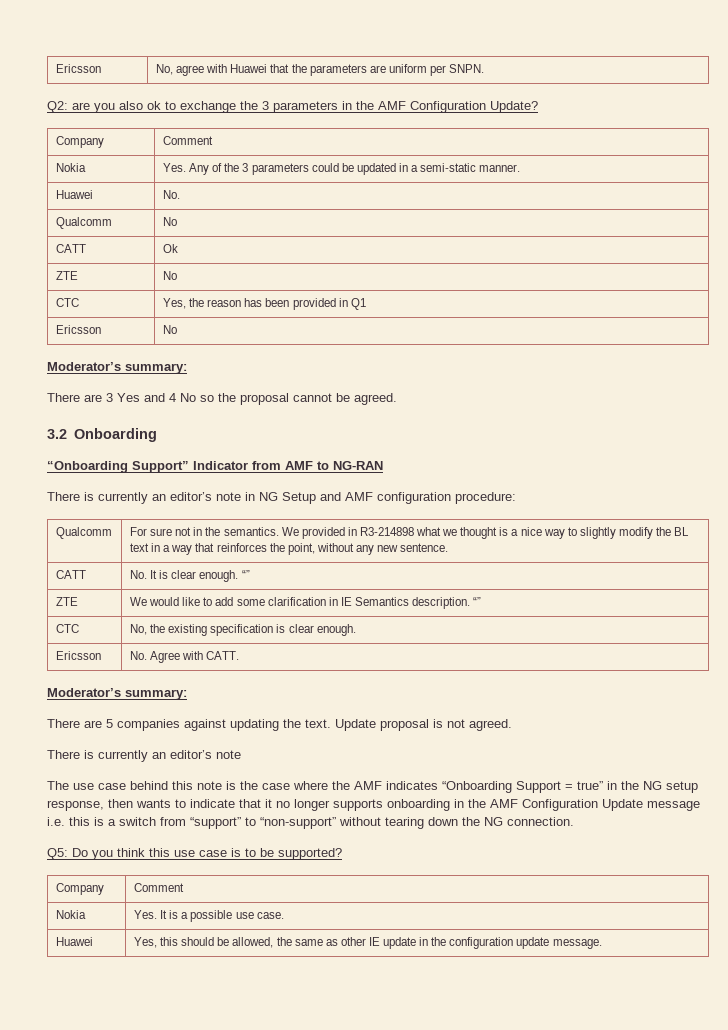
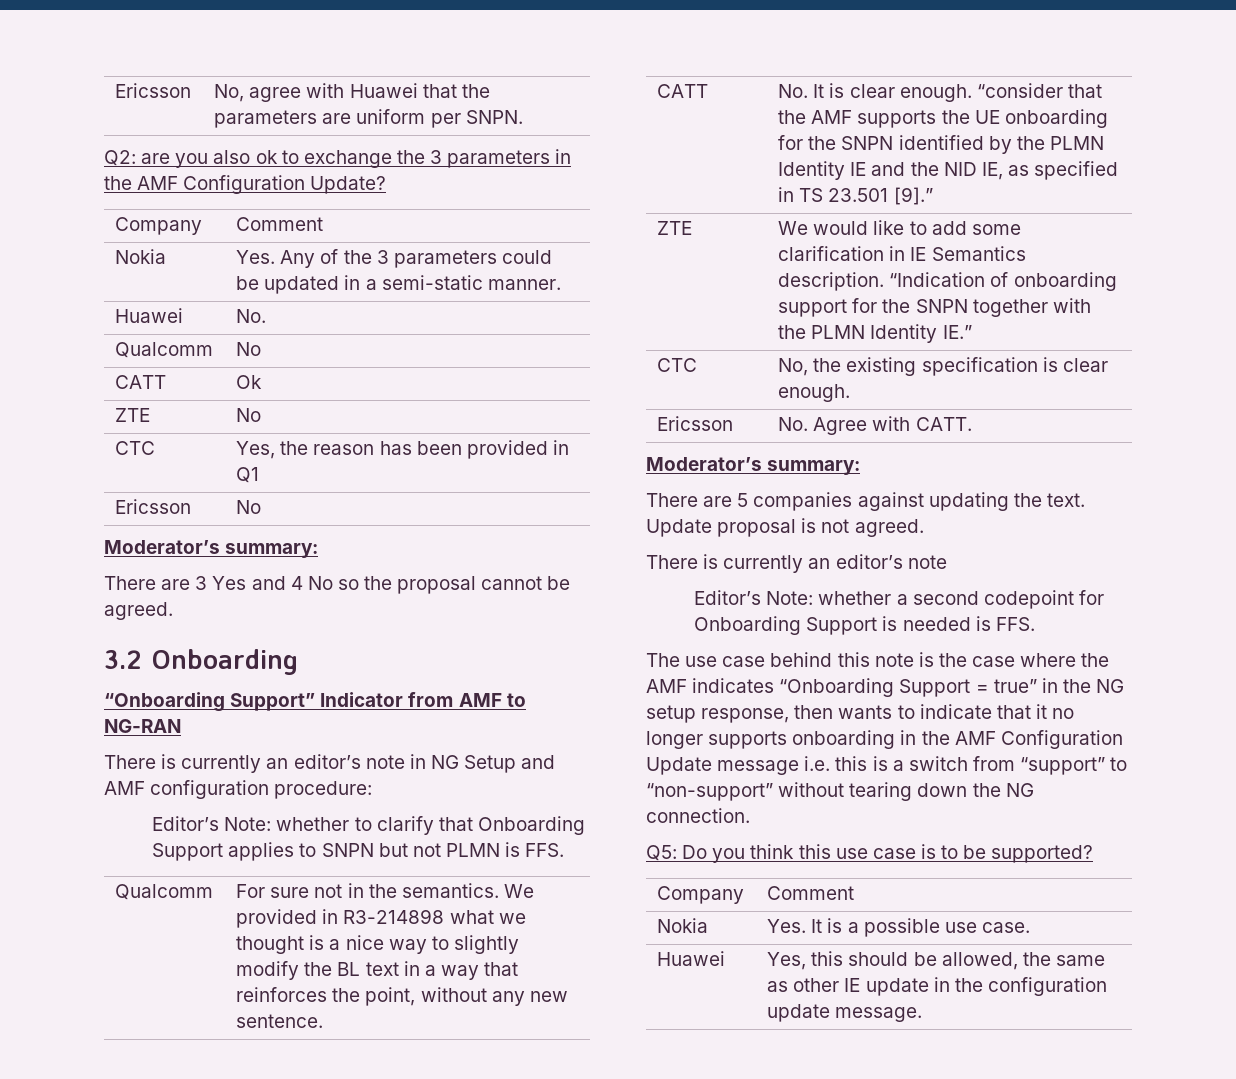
(516, 498) none -> [152,816,585,835] [152,842,565,861] // Editor’s Note: whether to clarify that Onboarding Support applies to SNPN but not PLMN is FFS.
[241,570,250,579] “” -> [976,83,1102,98] [778,109,1108,128] [778,135,1104,154] [778,161,1119,180] [778,187,933,205] “consider that the AMF supports the UE onboarding for the SNPN identified by the PLMN Identity IE and the NID IE, as specified in TS 23.501 [9].”
[473,597,482,606] “” -> [889,272,1117,291] [778,298,1091,317] [778,324,972,343] “Indication of onboarding support for the SNPN together with the PLMN Identity IE.”
(241, 754) none -> [694,590,1104,609] [694,616,1035,635] // Editor’s Note: whether a second codepoint for Onboarding Support is needed is FFS.

